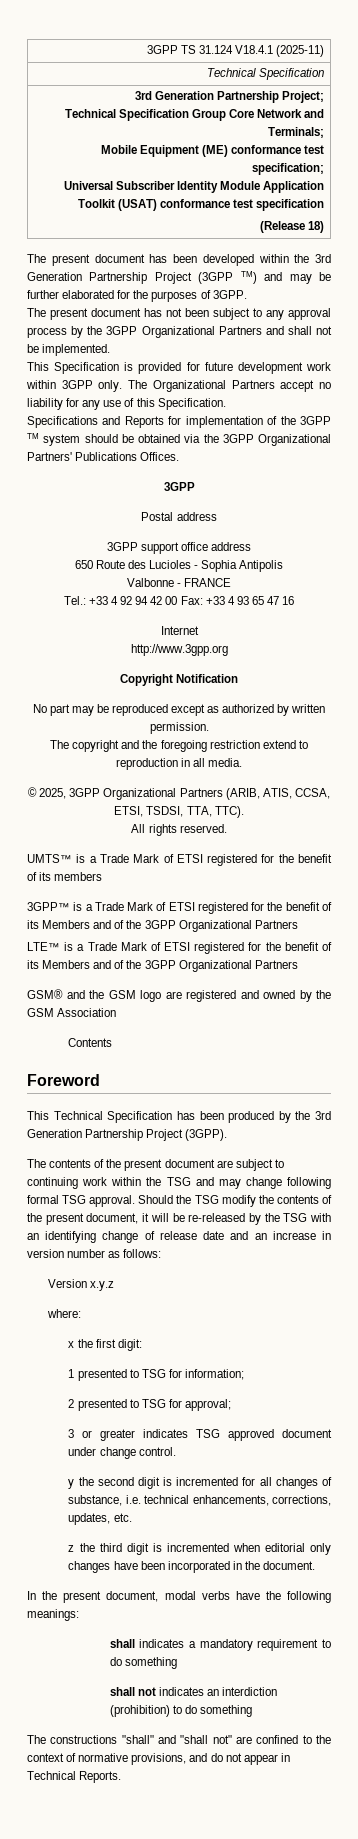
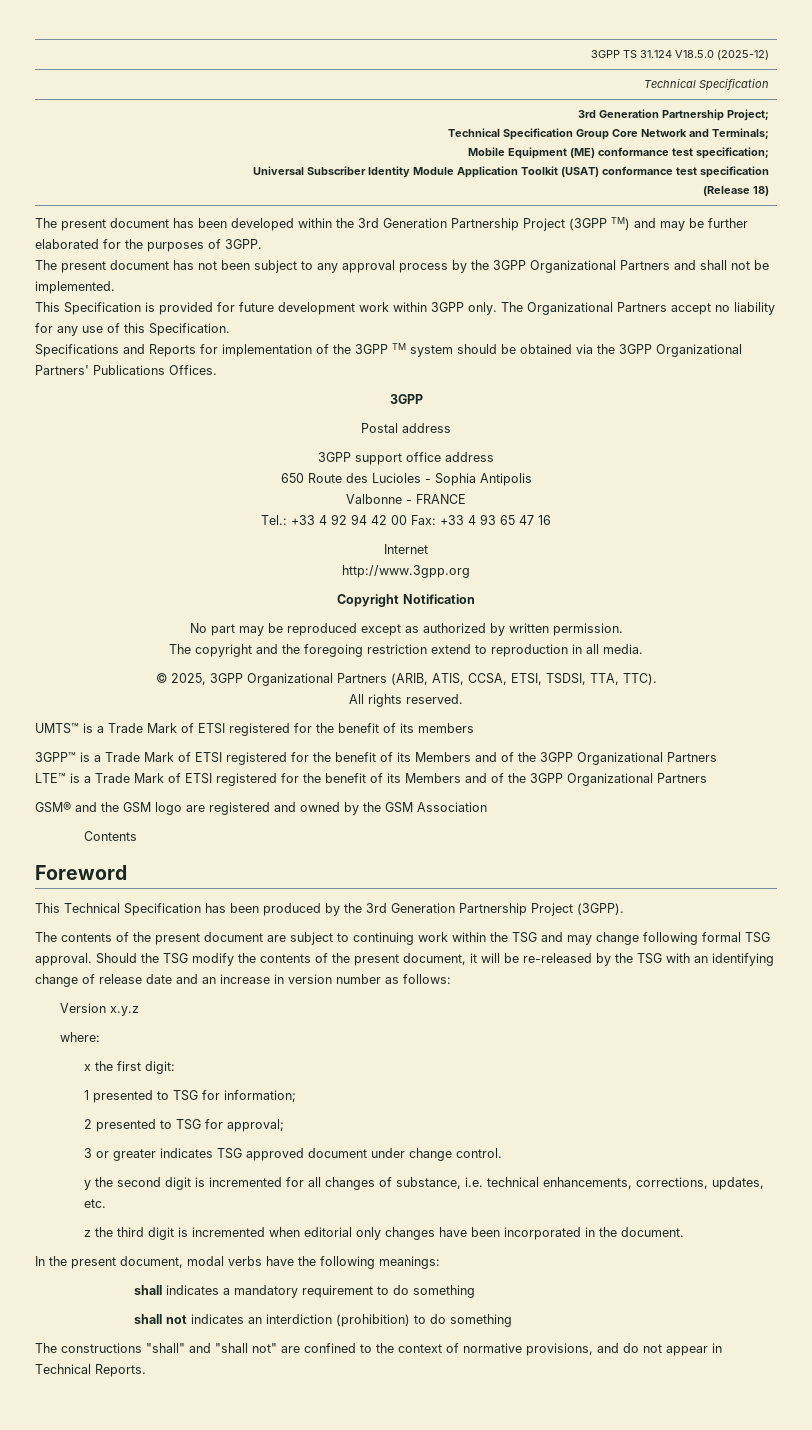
[235,45,325,57] V18.4.1 (2025-11) -> [675,50,770,60] V18.5.0 (2025-12)

